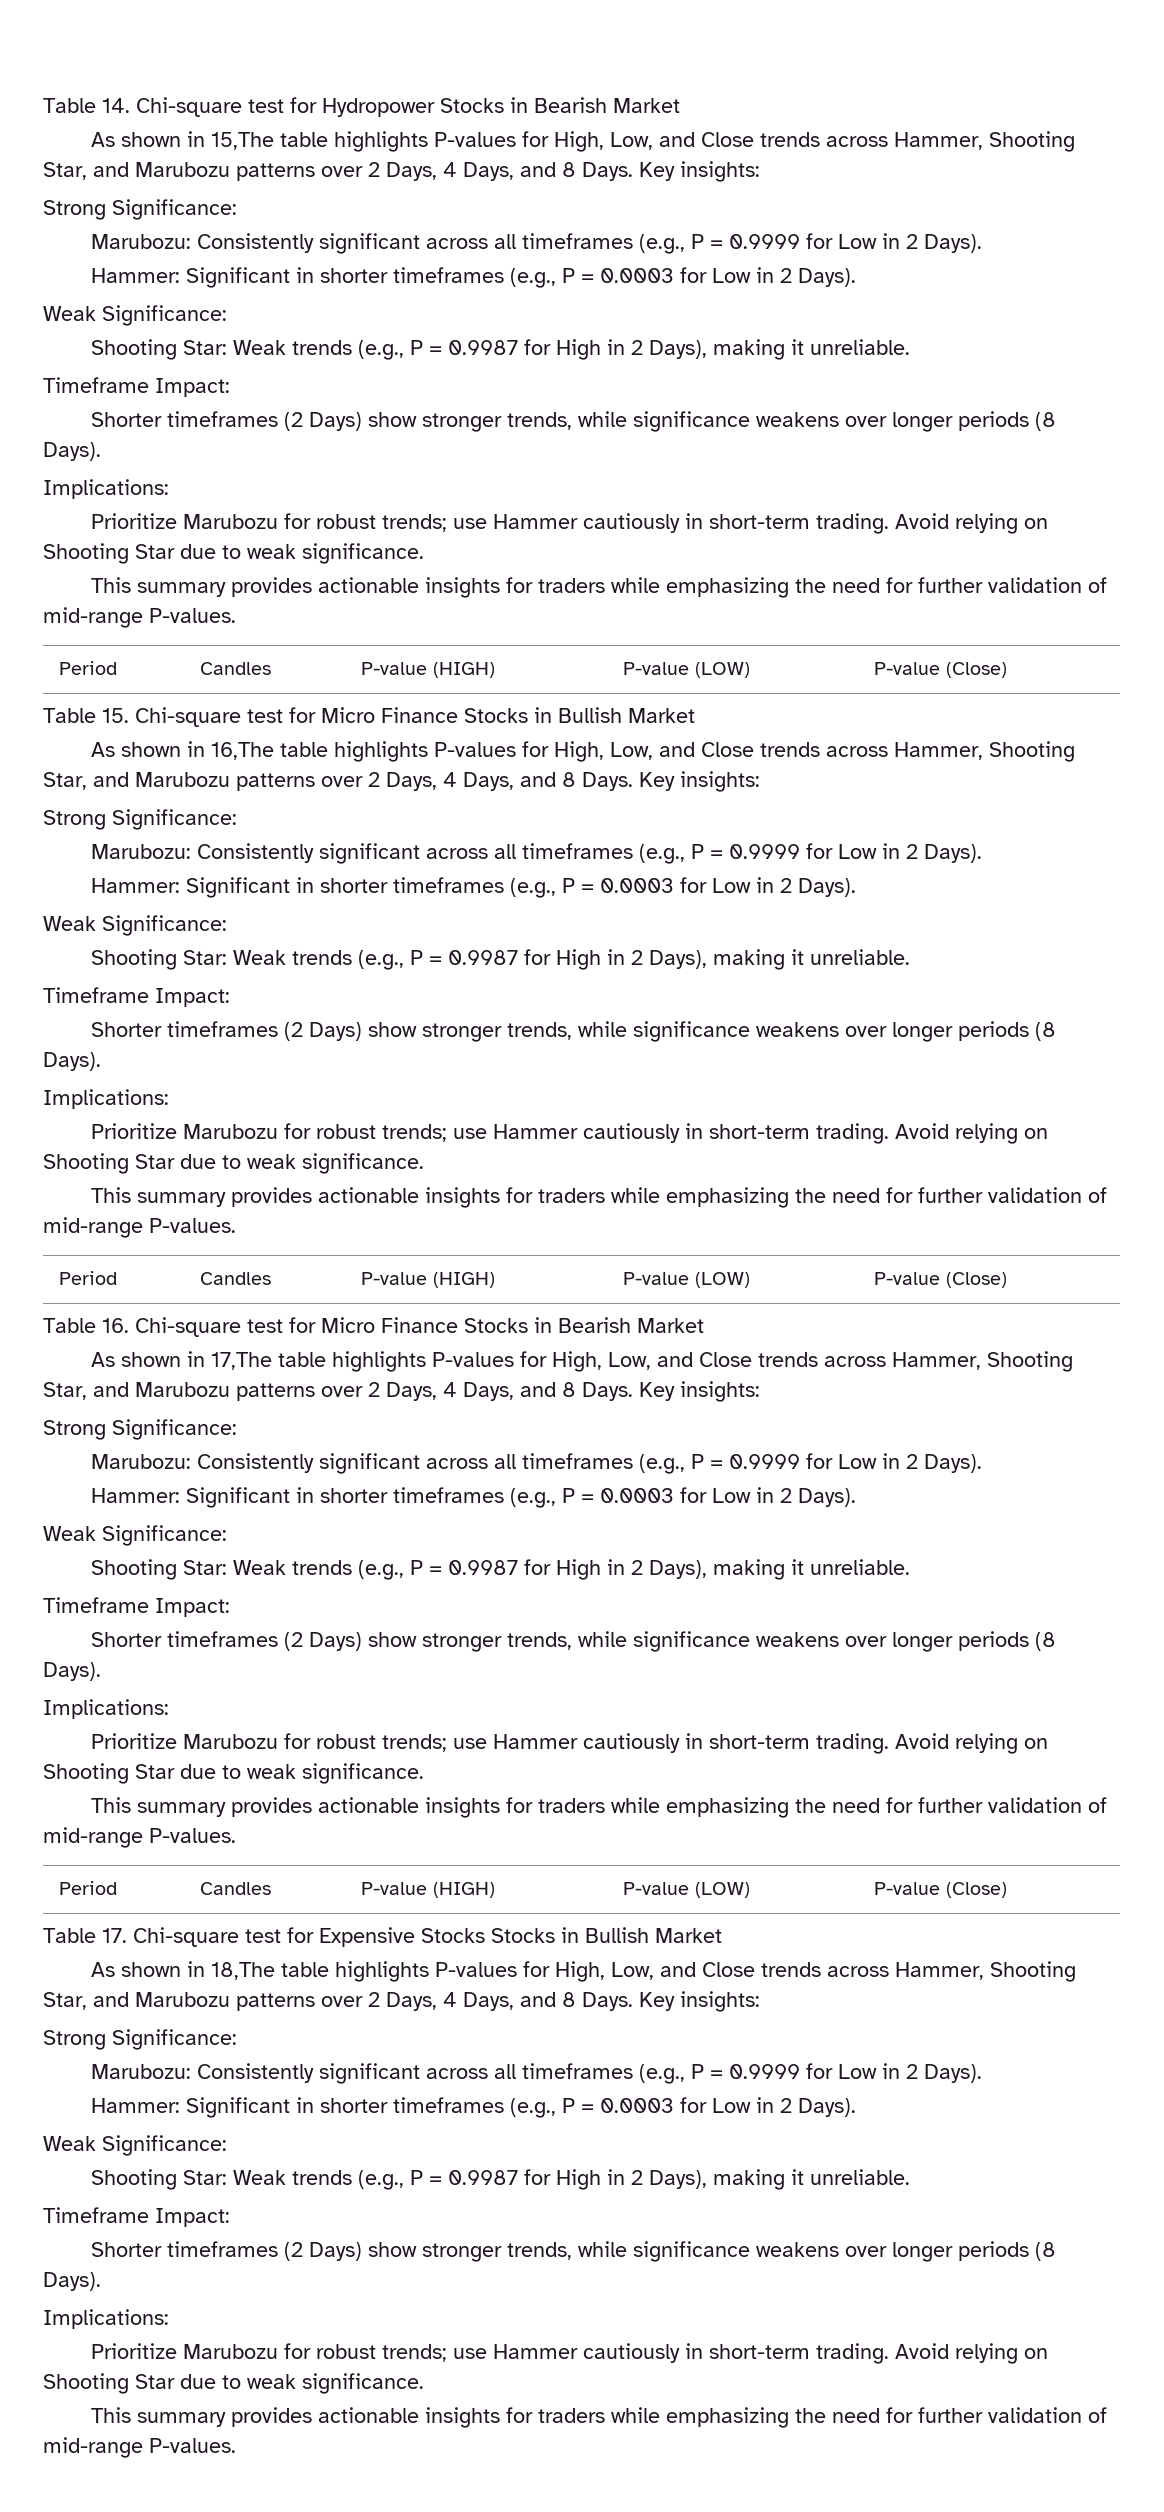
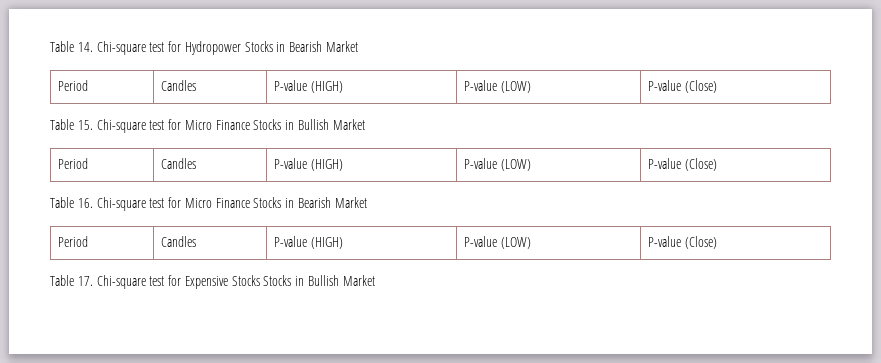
[91,131,1076,152] [43,161,760,182] [43,199,237,220] [91,233,983,254] [91,267,857,288] [43,305,227,326] [91,339,911,360] [43,377,230,397] [91,411,1057,432] [43,442,101,461] [43,479,169,499] [91,513,1049,534] [43,543,424,564] [91,577,1108,598] [43,607,236,628] // As shown in 15,The table highlights P-values for High, Low, and Close trends across Hammer, Shooting Star, and Marubozu patterns over 2 Days, 4 Days, and 8 Days. Key insights: // Strong Significance: // Marubozu: Consistently significant across all timeframes (e.g., P = 0.9999 for Low in 2 Days). // Hammer: Significant in shorter timeframes (e.g., P = 0.0003 for Low in 2 Days). // Weak Significance: // Shooting Star: Weak trends (e.g., P = 0.9987 for High in 2 Days), making it unreliable. // Timeframe Impact: // Shorter timeframes (2 Days) show stronger trends, while significance weakens over longer periods (8 Days). // Implications: // Prioritize Marubozu for robust trends; use Hammer cautiously in short-term trading. Avoid relying on Shooting Star due to weak significance. // This summary provides actionable insights for traders while emphasizing the need for further validation of mid-range P-values. -> (359, 46) none
[91,741,1076,762] [43,771,760,792] [43,809,237,830] [91,843,983,864] [91,877,857,898] [43,915,227,936] [91,949,911,970] [43,987,230,1007] [91,1021,1057,1042] [43,1052,101,1071] [43,1089,169,1109] [91,1123,1049,1144] [43,1153,424,1174] [91,1187,1108,1208] [43,1217,236,1238] // As shown in 16,The table highlights P-values for High, Low, and Close trends across Hammer, Shooting Star, and Marubozu patterns over 2 Days, 4 Days, and 8 Days. Key insights: // Strong Significance: // Marubozu: Consistently significant across all timeframes (e.g., P = 0.9999 for Low in 2 Days). // Hammer: Significant in shorter timeframes (e.g., P = 0.0003 for Low in 2 Days). // Weak Significance: // Shooting Star: Weak trends (e.g., P = 0.9987 for High in 2 Days), making it unreliable. // Timeframe Impact: // Shorter timeframes (2 Days) show stronger trends, while significance weakens over longer periods (8 Days). // Implications: // Prioritize Marubozu for robust trends; use Hammer cautiously in short-term trading. Avoid relying on Shooting Star due to weak significance. // This summary provides actionable insights for traders while emphasizing the need for further validation of mid-range P-values. -> (365, 124) none
[91,1351,1074,1372] [43,1381,760,1402] [43,1419,237,1440] [91,1453,983,1474] [91,1487,857,1508] [43,1525,227,1546] [91,1559,911,1580] [43,1597,230,1617] [91,1631,1057,1652] [43,1662,101,1681] [43,1699,169,1719] [91,1733,1049,1754] [43,1763,424,1784] [91,1797,1108,1818] [43,1827,236,1848] // As shown in 17,The table highlights P-values for High, Low, and Close trends across Hammer, Shooting Star, and Marubozu patterns over 2 Days, 4 Days, and 8 Days. Key insights: // Strong Significance: // Marubozu: Consistently significant across all timeframes (e.g., P = 0.9999 for Low in 2 Days). // Hammer: Significant in shorter timeframes (e.g., P = 0.0003 for Low in 2 Days). // Weak Significance: // Shooting Star: Weak trends (e.g., P = 0.9987 for High in 2 Days), making it unreliable. // Timeframe Impact: // Shorter timeframes (2 Days) show stronger trends, while significance weakens over longer periods (8 Days). // Implications: // Prioritize Marubozu for robust trends; use Hammer cautiously in short-term trading. Avoid relying on Shooting Star due to weak significance. // This summary provides actionable insights for traders while emphasizing the need for further validation of mid-range P-values. -> (367, 202) none
[91,1961,1077,1982] [43,1991,760,2012] [43,2029,237,2050] [91,2063,983,2084] [91,2097,857,2118] [43,2135,227,2156] [91,2169,911,2190] [43,2207,230,2227] [91,2241,1057,2262] [43,2272,101,2291] [43,2309,169,2329] [91,2343,1049,2364] [43,2373,424,2394] [91,2407,1108,2428] [43,2437,236,2458] // As shown in 18,The table highlights P-values for High, Low, and Close trends across Hammer, Shooting Star, and Marubozu patterns over 2 Days, 4 Days, and 8 Days. Key insights: // Strong Significance: // Marubozu: Consistently significant across all timeframes (e.g., P = 0.9999 for Low in 2 Days). // Hammer: Significant in shorter timeframes (e.g., P = 0.0003 for Low in 2 Days). // Weak Significance: // Shooting Star: Weak trends (e.g., P = 0.9987 for High in 2 Days), making it unreliable. // Timeframe Impact: // Shorter timeframes (2 Days) show stronger trends, while significance weakens over longer periods (8 Days). // Implications: // Prioritize Marubozu for robust trends; use Hammer cautiously in short-term trading. Avoid relying on Shooting Star due to weak significance. // This summary provides actionable insights for traders while emphasizing the need for further validation of mid-range P-values. -> (375, 280) none

